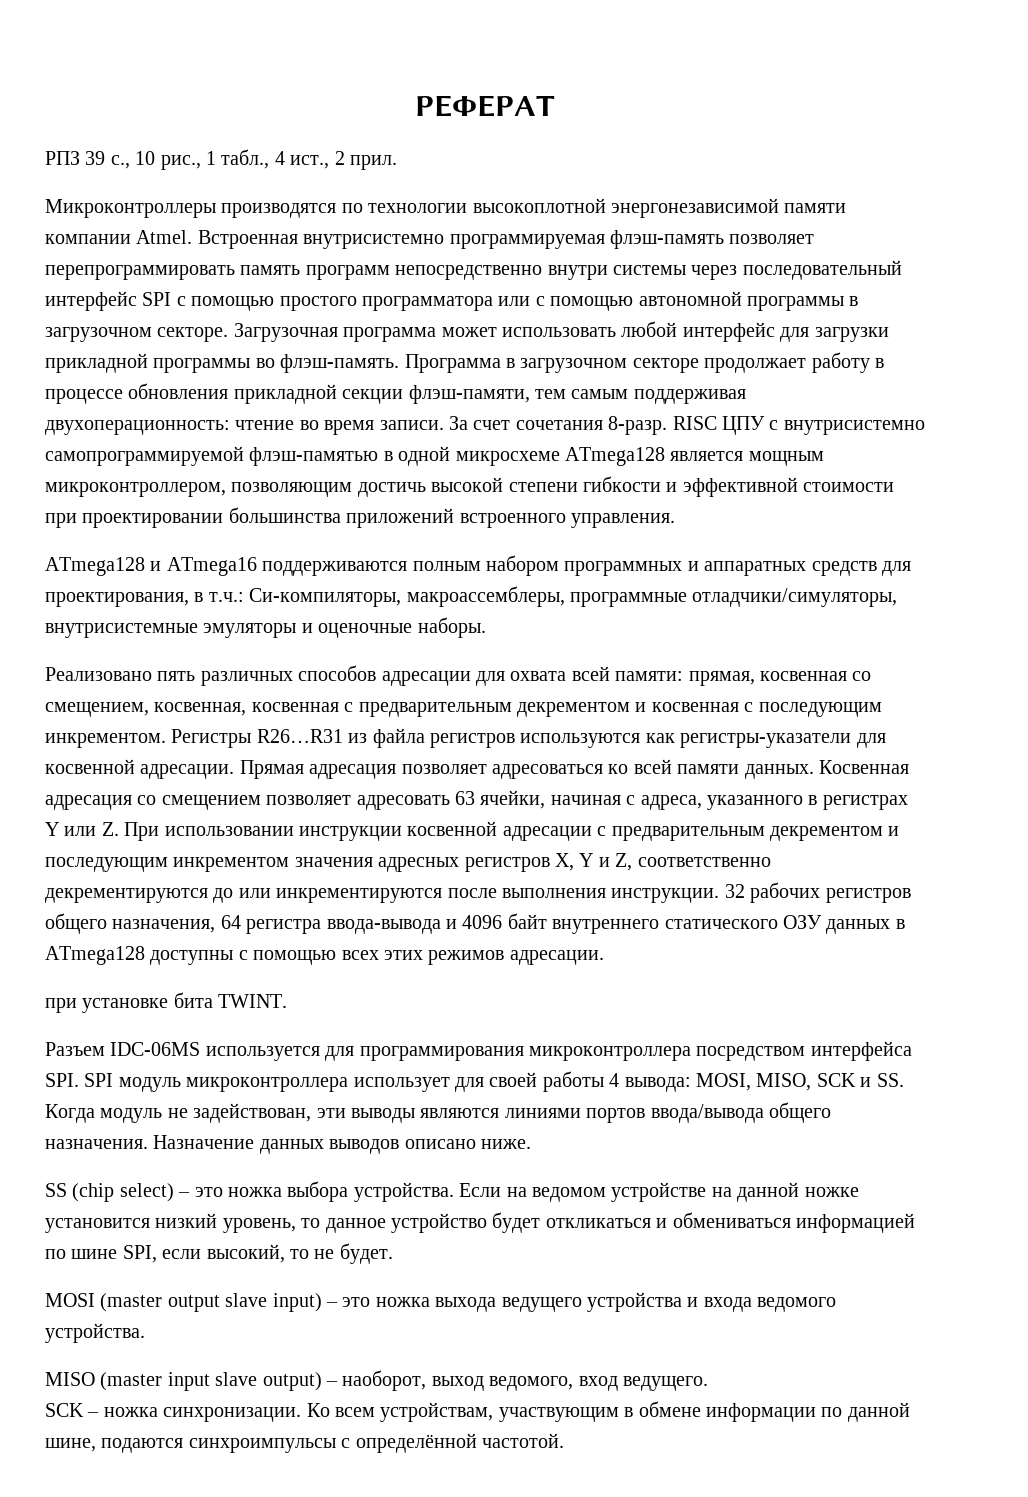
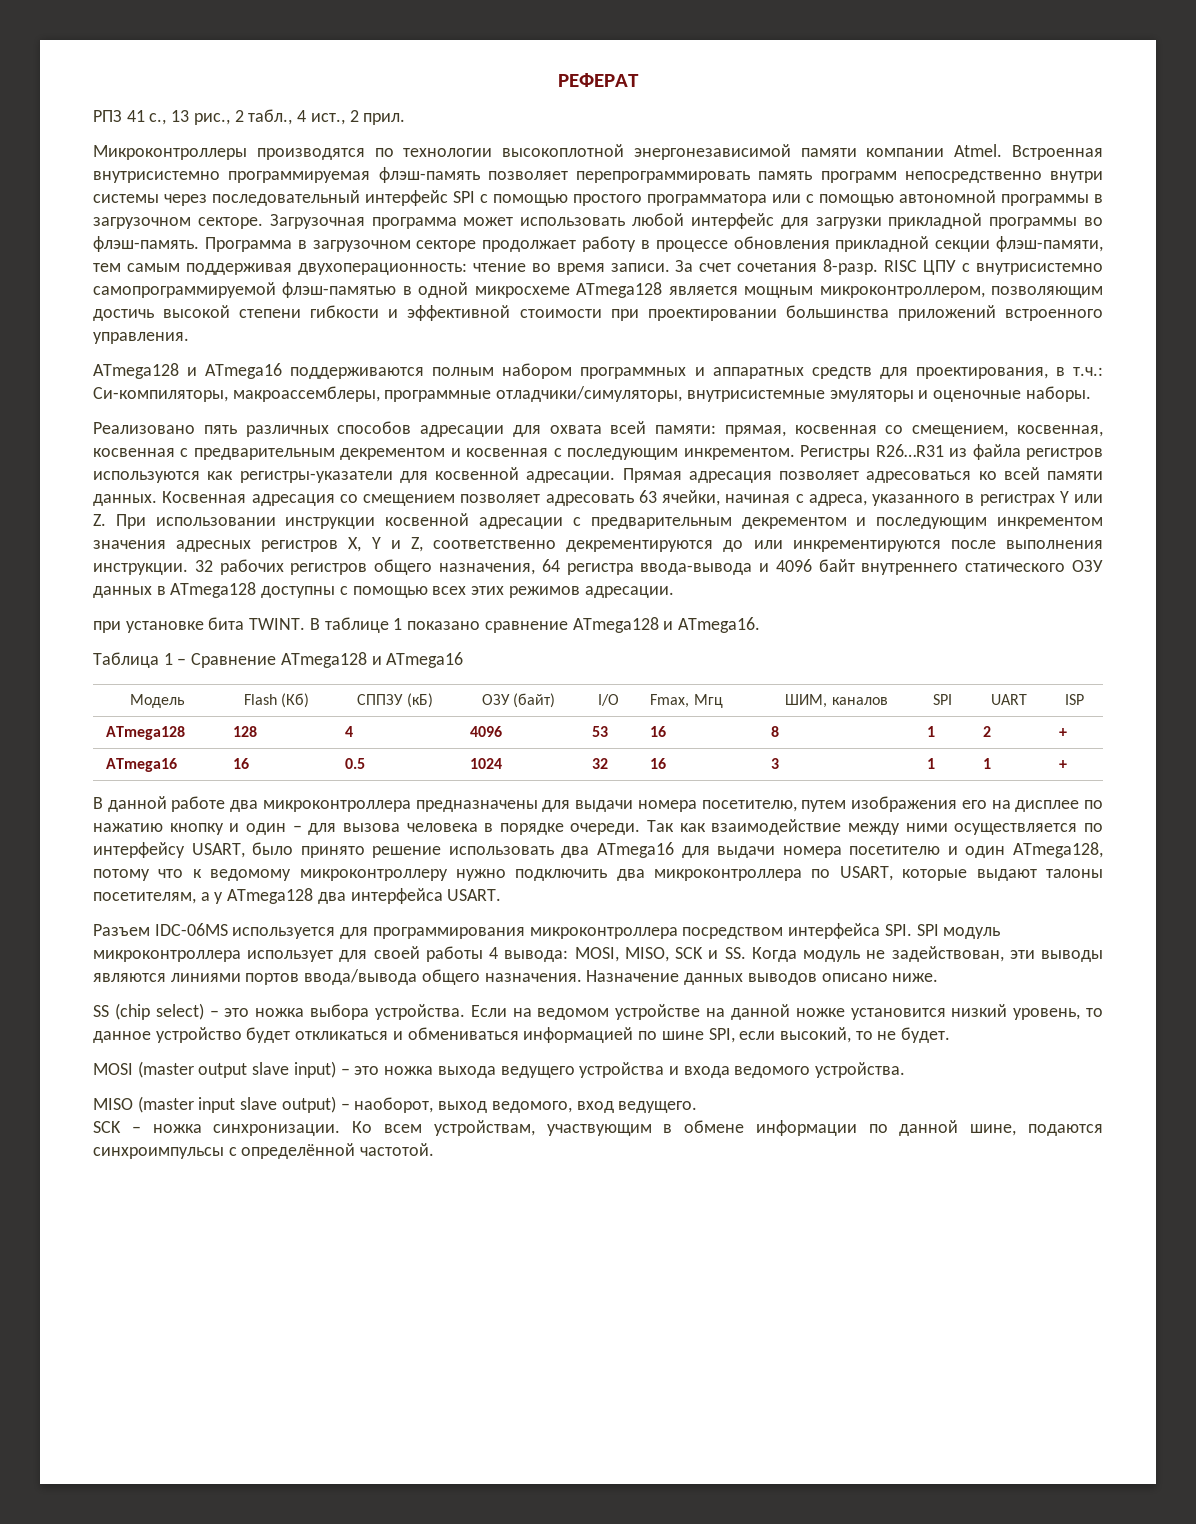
[85,151,217,170] 39 с., 10 рис., 1 -> [126,110,244,125] 41 с., 13 рис., 2
(288, 1001) none -> [309,617,760,633] [93,652,464,668] [129,694,185,708] [243,693,310,708] [357,693,433,708] [481,693,556,708] [598,694,619,706] [650,694,723,708] [785,694,888,708] [933,694,952,705] [990,694,1027,705] [1065,694,1084,705] [106,726,186,740] [233,726,258,737] [345,726,354,737] [470,726,503,737] [592,726,609,737] [650,726,667,737] [771,726,780,737] [927,726,936,737] [983,726,992,737] [1059,728,1068,737] [106,758,178,772] [233,758,250,769] [345,758,366,769] [470,758,503,769] [592,758,609,769] [650,758,667,769] [771,758,780,769] [927,758,936,769] [983,758,992,769] [1059,760,1068,769] [93,796,1104,812] [93,819,1103,835] [93,842,1103,858] [93,866,1103,881] [93,888,502,904] В таблице 1 показано сравнение ATmega128 и ATmega16. // Таблица 1 – Сравнение ATmega128 и ATmega16 // Модель | Flash (Кб) | СППЗУ (кБ) | ОЗУ (байт) | I/O | Fmax, Мгц | ШИМ, каналов | SPI | UART | ISP // ATmega128 | 128 | 4 | 4096 | 53 | 16 | 8 | 1 | 2 | + // ATmega16 | 16 | 0.5 | 1024 | 32 | 16 | 3 | 1 | 1 | + // В данной работе два микроконтроллера предназначены для выдачи номера посетителю, путем изображения его на дисплее по нажатию кнопку и один – для вызова человека в порядке очереди. Так как взаимодействие между ними осуществляется по интерфейсу USART, было принято решение использовать два ATmega16 для выдачи номера посетителю и один ATmega128, потому что к ведомому микроконтроллеру нужно подключить два микроконтроллера по USART, которые выдают талоны посетителям, а у ATmega128 два интерфейса USART.

